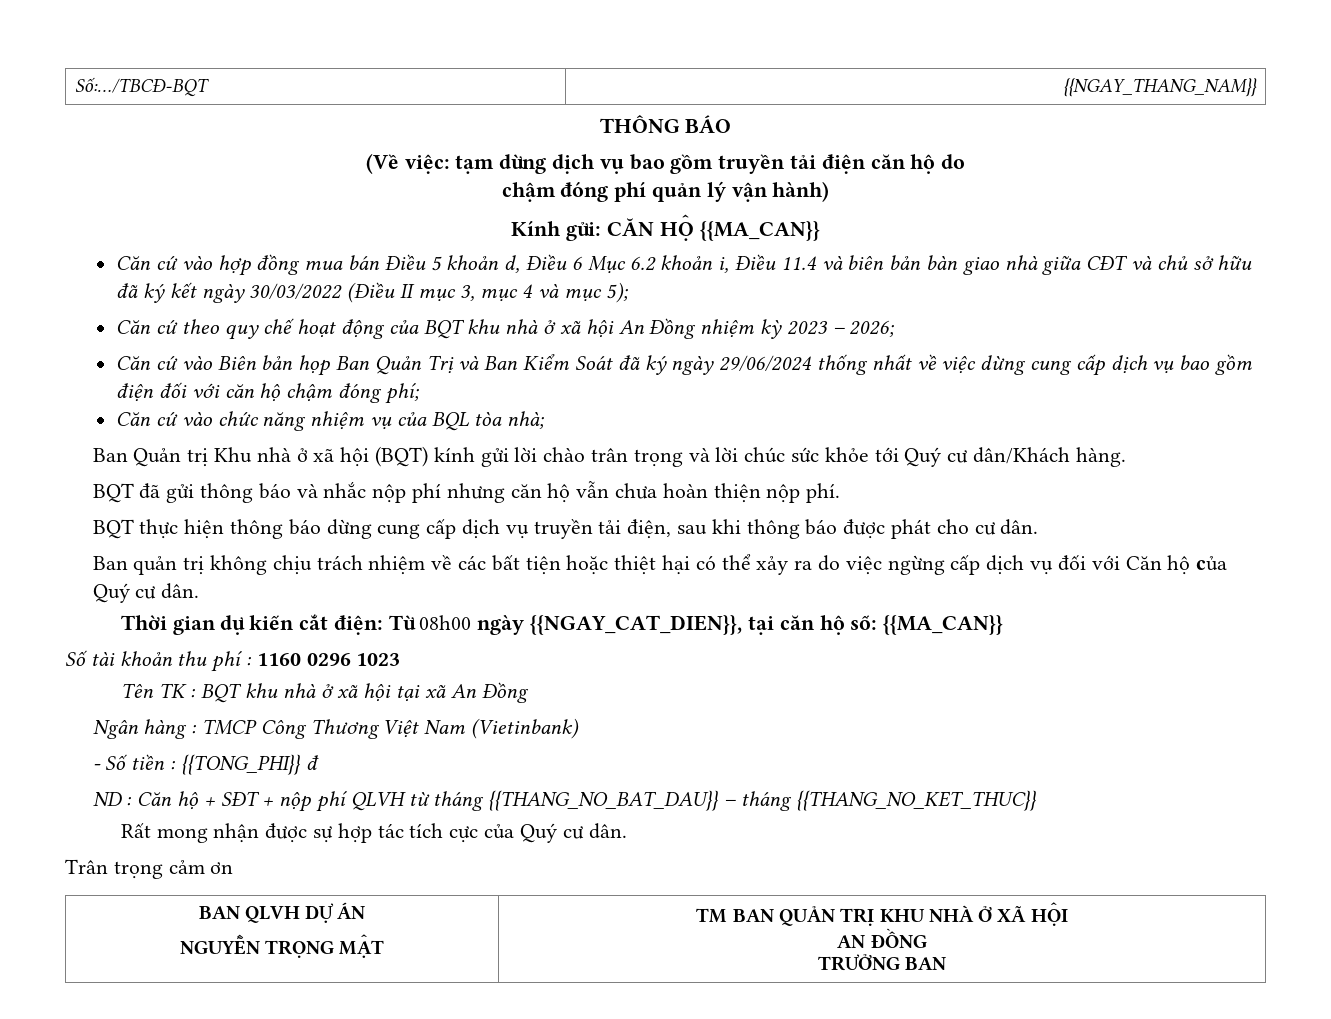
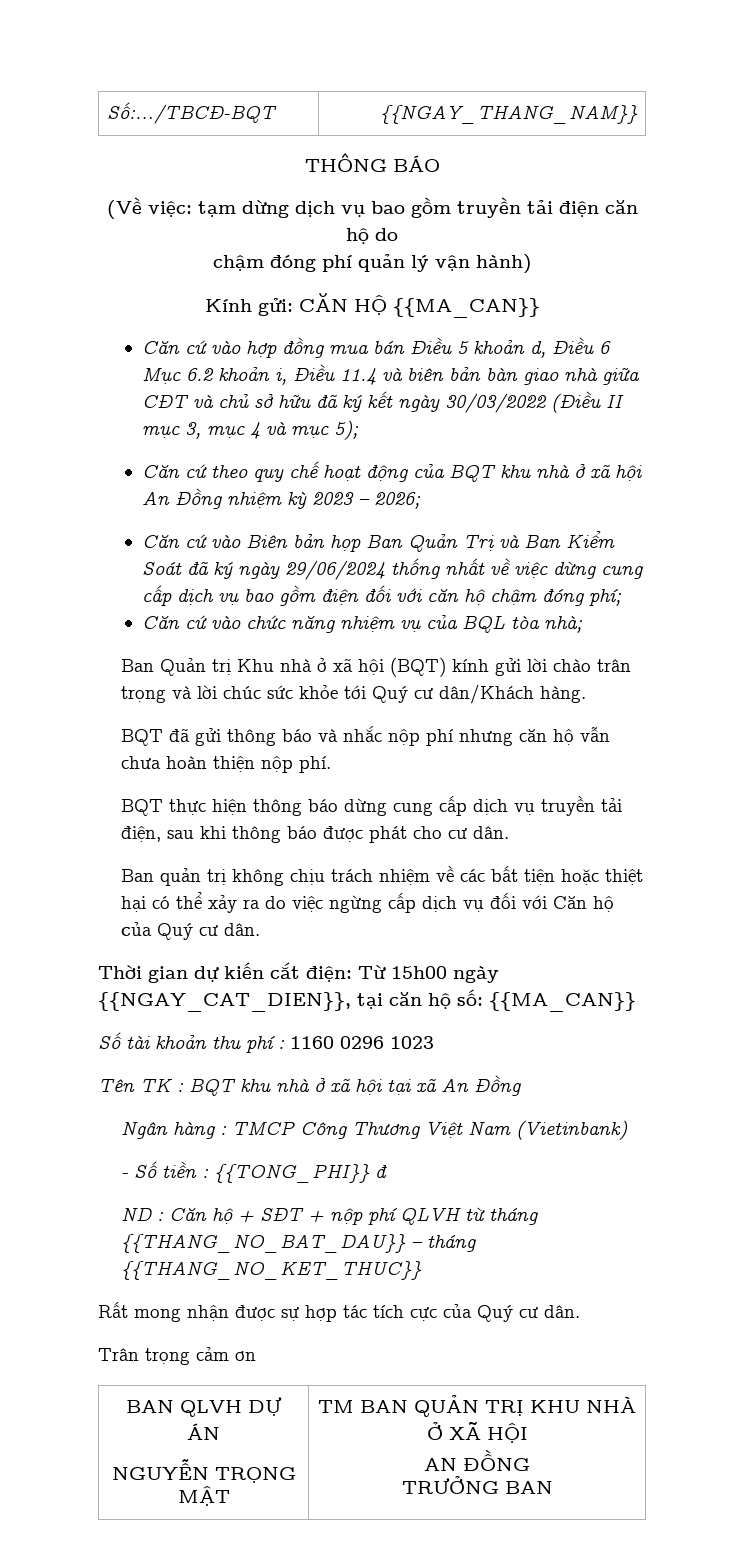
[419,615,472,630] 08h00 -> [391,966,447,979] 15h00

